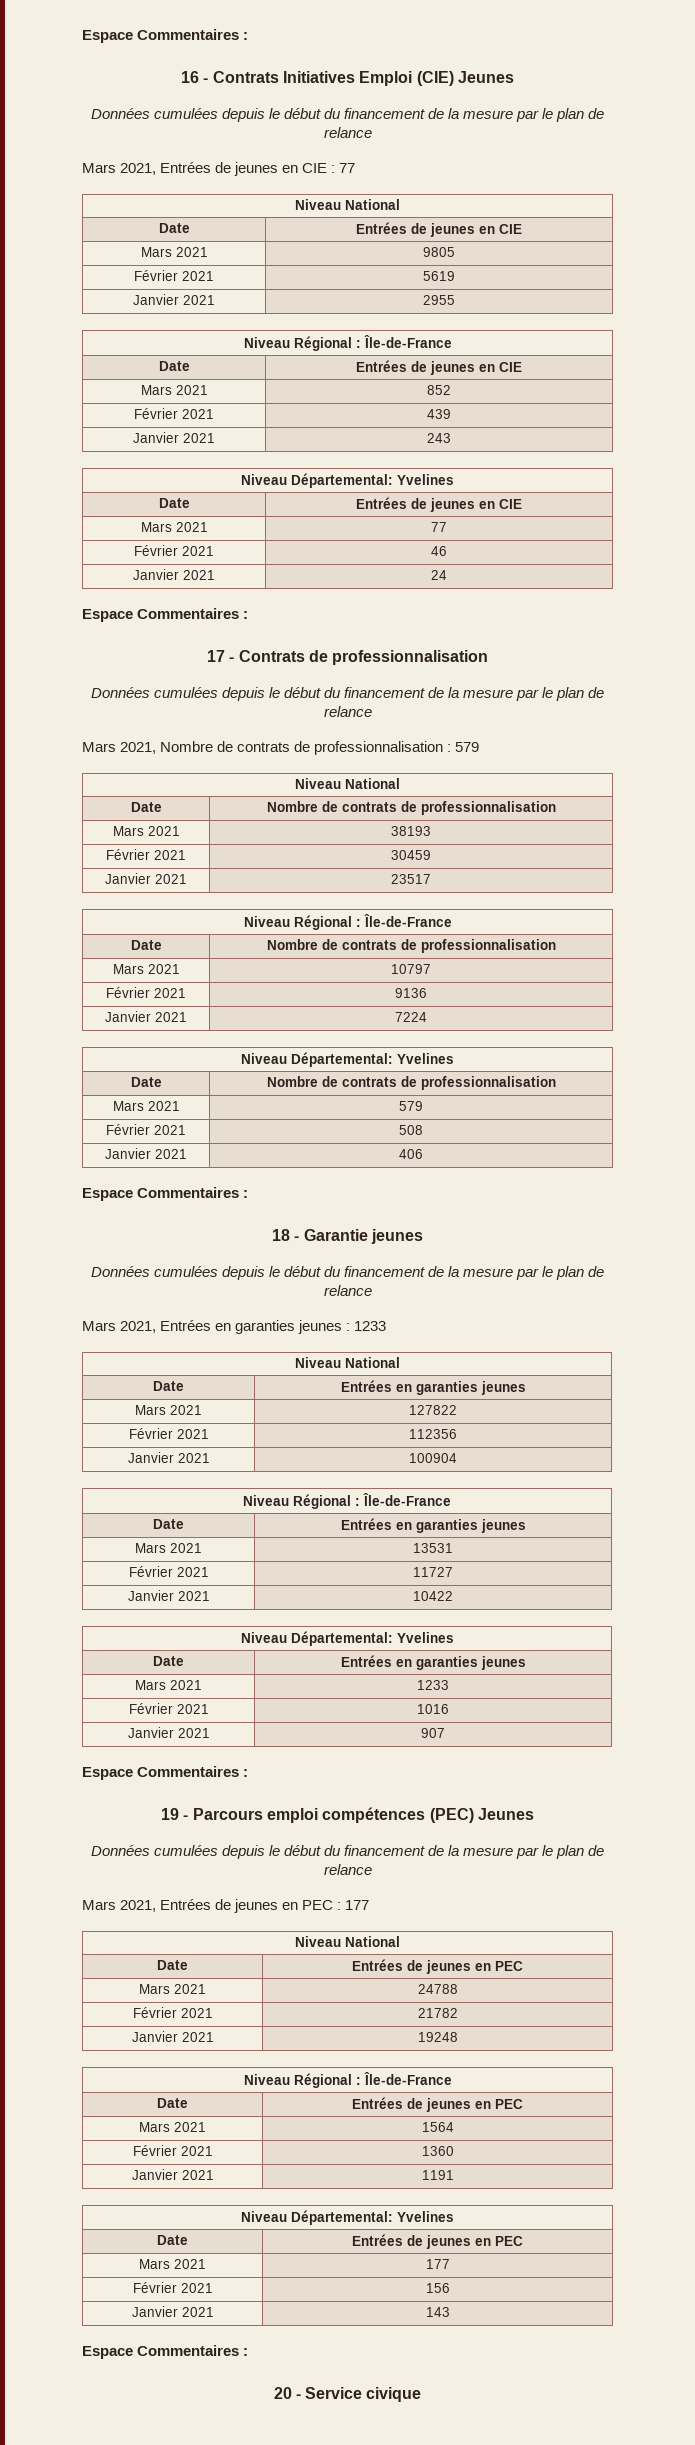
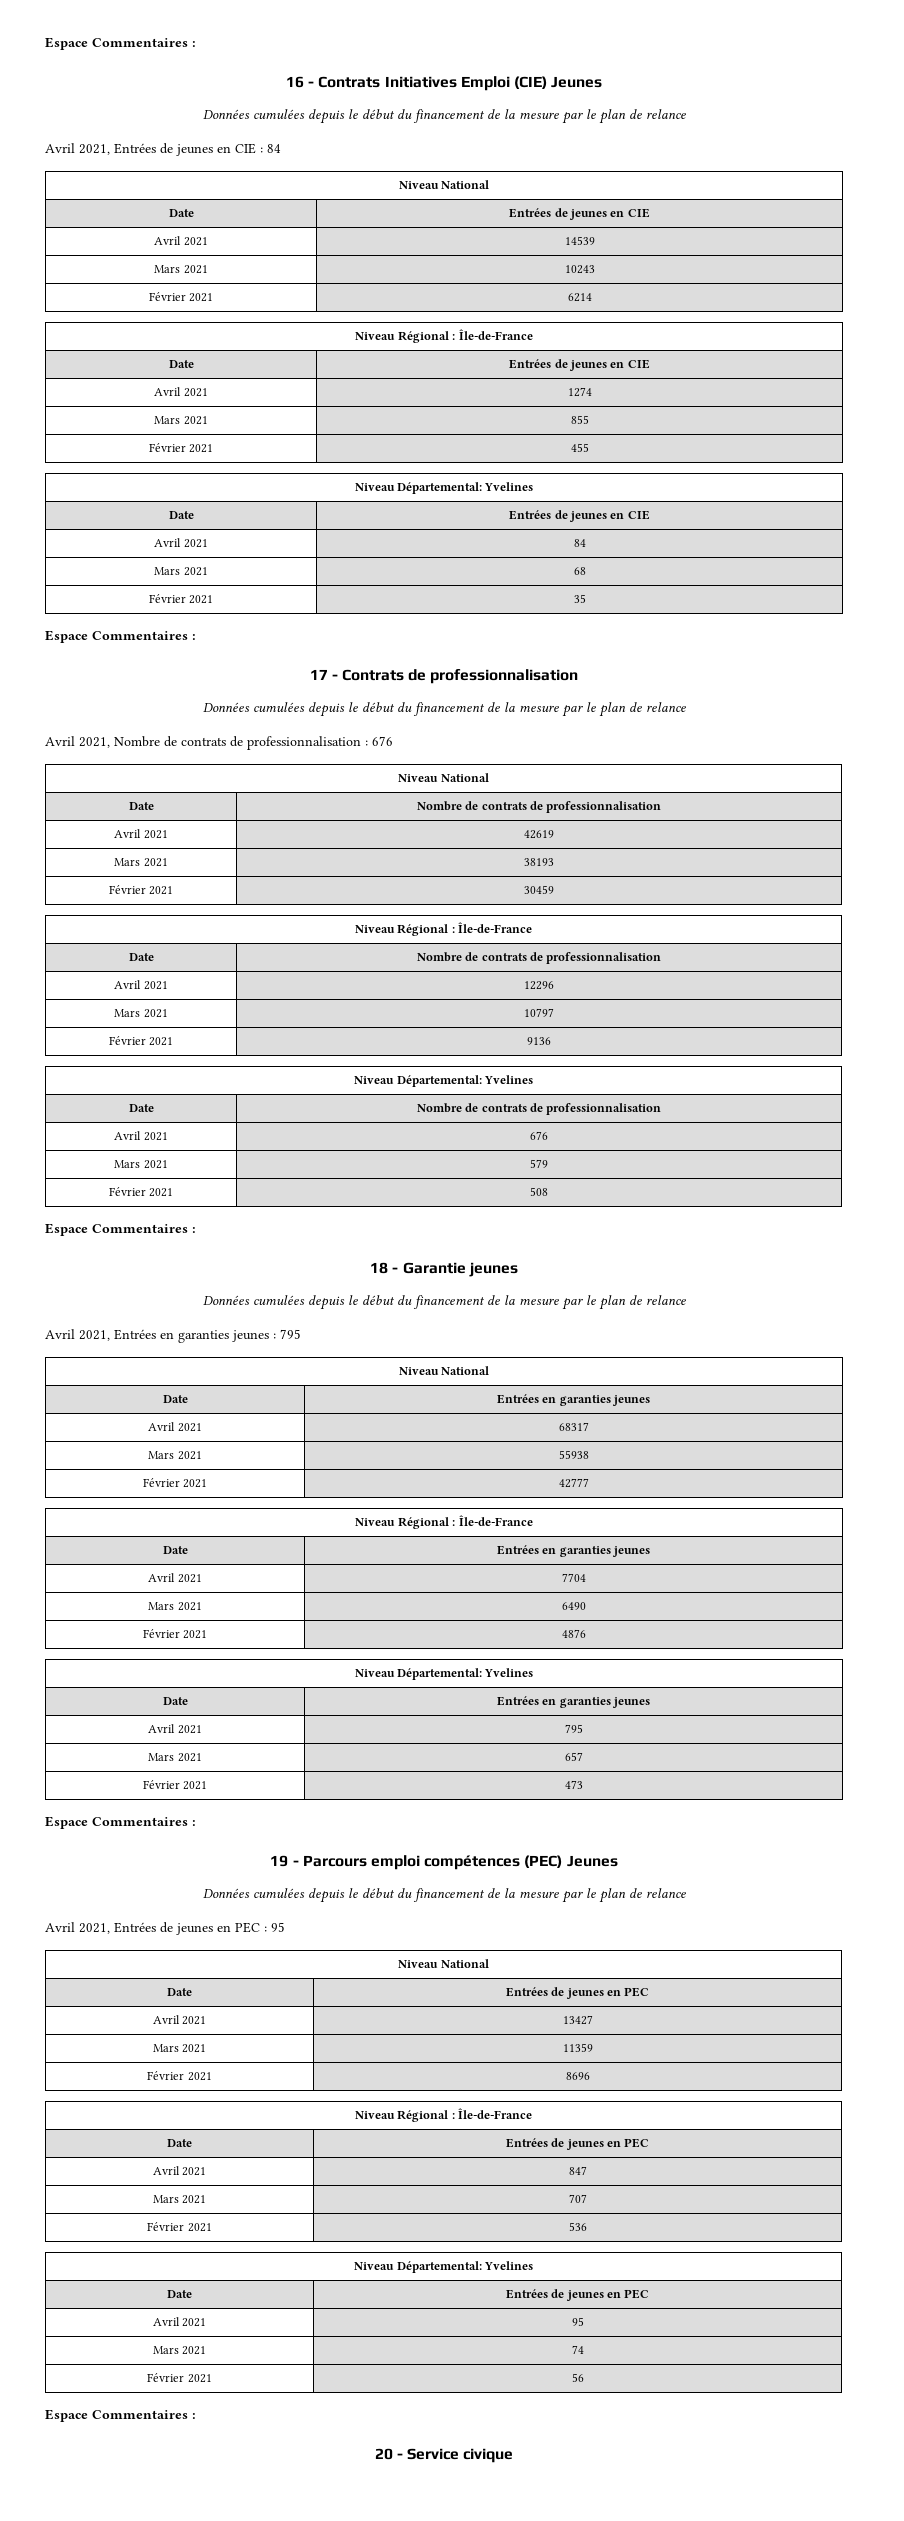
[82,163,116,173] Mars -> [45,143,75,153] Avril
[339,163,356,173] 77 -> [267,144,281,153] 84
[140,247,208,257] [423,247,455,257] [134,270,214,281] [423,271,455,281] [133,294,215,305] [423,295,455,305] // Mars 2021 | 9805 // Février 2021 | 5619 // Janvier 2021 | 2955 -> [154,236,208,246] [564,236,595,245] [154,265,208,274] [564,265,595,274] [148,292,214,302] [567,293,592,302] // Avril 2021 | 14539 // Mars 2021 | 10243 // Février 2021 | 6214
[140,385,208,395] [427,385,451,395] [134,408,214,419] [427,409,451,419] [133,432,215,443] [427,433,451,443] // Mars 2021 | 852 // Février 2021 | 439 // Janvier 2021 | 243 -> [154,387,208,397] [567,387,592,397] [154,416,208,425] [570,415,589,424] [148,443,214,453] [570,443,589,452] // Avril 2021 | 1274 // Mars 2021 | 855 // Février 2021 | 455
[140,522,208,532] [431,522,447,532] [134,545,214,556] [431,546,447,556] [133,569,215,580] [431,570,447,580] // Mars 2021 | 77 // Février 2021 | 46 // Janvier 2021 | 24 -> [154,538,208,548] [573,539,586,547] [154,567,208,576] [573,567,586,575] [148,594,214,604] [573,594,586,603] // Avril 2021 | 84 // Mars 2021 | 68 // Février 2021 | 35
[82,742,116,752] Mars -> [45,736,75,746] Avril
[455,742,480,752] 579 -> [372,736,393,746] 676
(556, 808) none -> [114,829,168,839] [524,830,554,839] // Avril 2021 | 42619
[105,873,187,884] [391,874,431,884] // Janvier 2021 | 23517 -> (554, 889) none
(556, 946) none -> [114,980,168,990] [524,981,554,990] // Avril 2021 | 12296
[105,1011,187,1022] [395,1012,427,1022] // Janvier 2021 | 7224 -> (551, 1041) none
(556, 1083) none -> [114,1131,168,1141] [530,1131,548,1140] // Avril 2021 | 676
[105,1148,187,1159] [399,1149,423,1159] // Janvier 2021 | 406 -> (548, 1191) none
[82,1321,116,1331] Mars -> [45,1329,75,1339] Avril
[354,1321,387,1331] 1233 -> [280,1329,301,1339] 795
[135,1405,202,1415] [409,1405,457,1415] [128,1428,209,1439] [409,1429,457,1439] [127,1452,210,1463] [409,1453,457,1463] // Mars 2021 | 127822 // Février 2021 | 112356 // Janvier 2021 | 100904 -> [148,1422,202,1432] [558,1422,589,1431] [148,1451,202,1460] [558,1450,589,1459] [142,1478,208,1488] [558,1478,589,1488] // Avril 2021 | 68317 // Mars 2021 | 55938 // Février 2021 | 42777
[135,1543,202,1553] [413,1543,453,1553] [128,1566,209,1577] [413,1567,453,1577] [127,1590,210,1601] [413,1591,453,1601] // Mars 2021 | 13531 // Février 2021 | 11727 // Janvier 2021 | 10422 -> [148,1573,202,1583] [561,1573,586,1582] [148,1602,202,1611] [561,1602,586,1610] [142,1629,208,1639] [561,1629,586,1638] // Avril 2021 | 7704 // Mars 2021 | 6490 // Février 2021 | 4876
[135,1680,202,1690] [417,1680,449,1690] [128,1703,209,1714] [417,1704,449,1714] [127,1727,210,1738] [421,1728,445,1738] // Mars 2021 | 1233 // Février 2021 | 1016 // Janvier 2021 | 907 -> [148,1724,202,1734] [564,1724,583,1733] [148,1753,202,1762] [564,1752,583,1761] [142,1780,208,1790] [564,1780,583,1789] // Avril 2021 | 795 // Mars 2021 | 657 // Février 2021 | 473
[82,1900,116,1910] Mars -> [45,1922,75,1932] Avril
[345,1900,370,1910] 177 -> [271,1922,285,1932] 95
[139,1984,206,1994] [417,1984,458,1994] [132,2007,213,2018] [417,2008,458,2018] [131,2031,214,2042] [417,2032,458,2042] // Mars 2021 | 24788 // Février 2021 | 21782 // Janvier 2021 | 19248 -> [152,2015,207,2025] [562,2015,593,2025] [152,2044,207,2053] [562,2043,593,2052] [147,2071,212,2081] [565,2072,590,2080] // Avril 2021 | 13427 // Mars 2021 | 11359 // Février 2021 | 8696
[139,2122,206,2132] [421,2122,454,2132] [132,2145,213,2156] [421,2146,454,2156] [131,2169,214,2180] [421,2170,454,2180] // Mars 2021 | 1564 // Février 2021 | 1360 // Janvier 2021 | 1191 -> [152,2166,207,2176] [568,2166,587,2175] [152,2195,207,2204] [568,2194,587,2203] [147,2222,212,2232] [568,2222,587,2231] // Avril 2021 | 847 // Mars 2021 | 707 // Février 2021 | 536
[139,2259,206,2269] [425,2259,450,2269] [132,2282,213,2293] [425,2283,450,2293] [131,2306,214,2317] [425,2307,450,2317] // Mars 2021 | 177 // Février 2021 | 156 // Janvier 2021 | 143 -> [152,2317,207,2327] [571,2317,584,2326] [152,2346,207,2355] [571,2345,584,2354] [147,2373,212,2383] [571,2373,584,2382] // Avril 2021 | 95 // Mars 2021 | 74 // Février 2021 | 56

